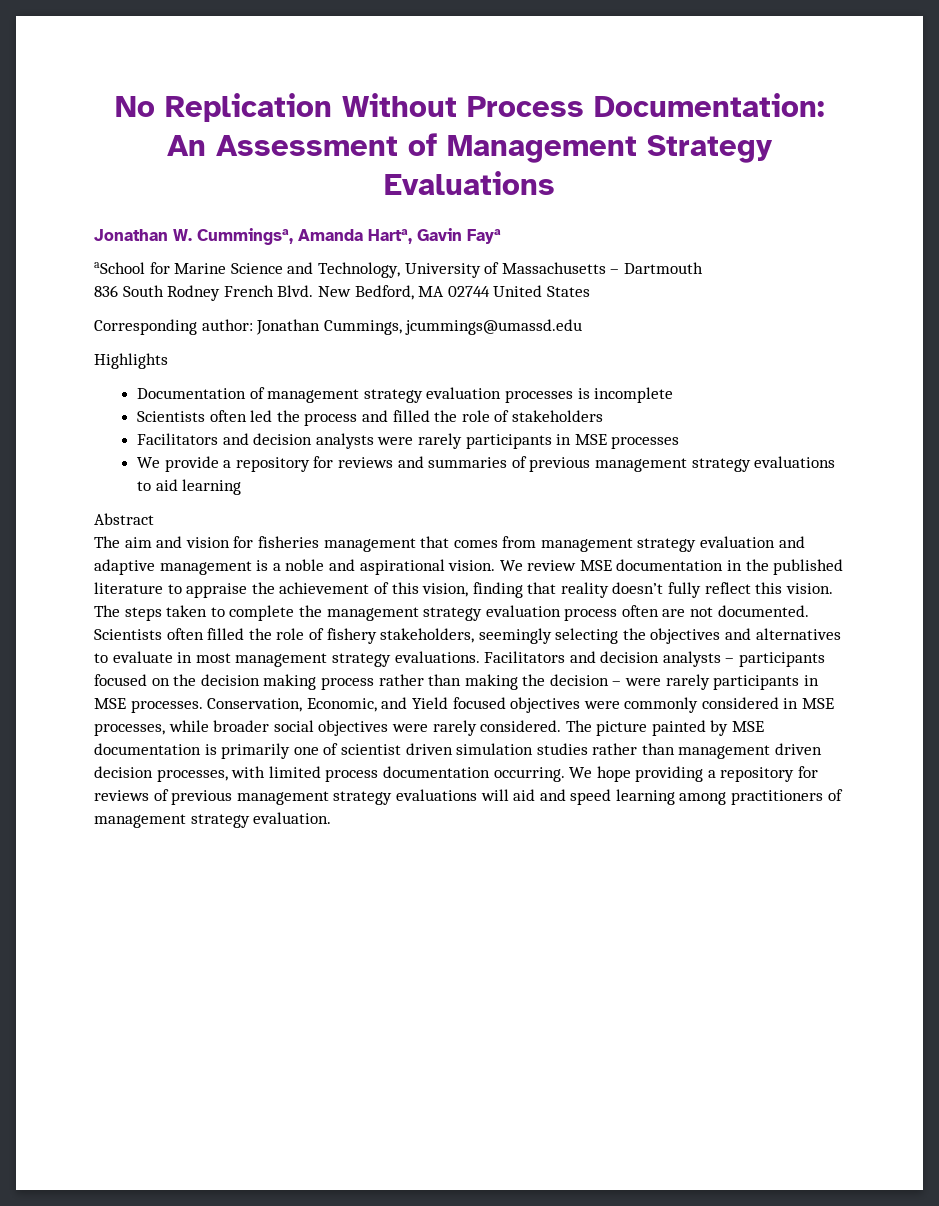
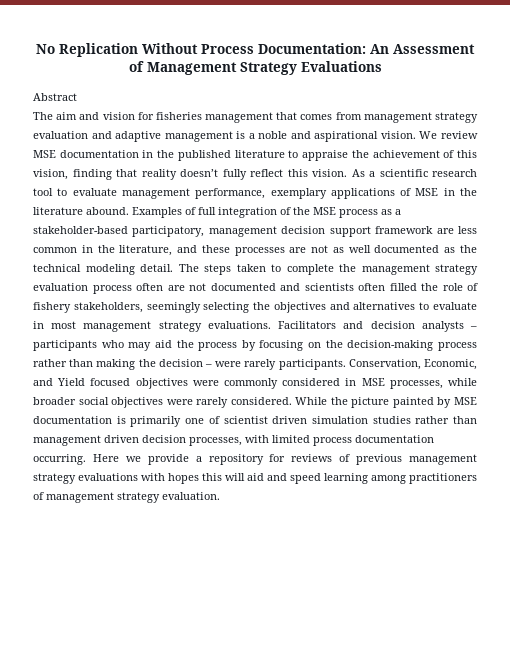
[94,228,501,245] [94,262,703,278] [94,285,590,301] [94,319,583,335] [94,353,168,369] [137,387,674,403] [137,410,603,426] [137,433,680,449] [137,456,836,472] [137,479,242,495] // Jonathan W. Cummingsa, Amanda Harta, Gavin Faya // aSchool for Marine Science and Technology, University of Massachusetts – Dartmouth // 836 South Rodney French Blvd. New Bedford, MA 02744 United States // Corresponding author: Jonathan Cummings, jcummings@umassd.edu // Highlights // Documentation of management strategy evaluation processes is incomplete // Scientists often led the process and filled the role of stakeholders // Facilitators and decision analysts were rarely participants in MSE processes // We provide a repository for reviews and summaries of previous management strategy evaluations to aid learning -> (382, 66) none
(833, 588) none -> [351,169,477,177] [33,188,478,199] [33,207,401,218] [33,226,478,237] [33,245,478,256] [33,264,173,275] As a scientific research tool to evaluate management performance, exemplary applications of MSE in the literature abound. Examples of full integration of the MSE process as a stakeholder-based participatory, management decision support framework are less common in the literature, and these processes are not as well documented as the technical modeling detail.
[717,605,809,617] [94,629,162,640] documented. Scientists -> [210,283,354,291] documented and scientists
[94,674,317,690] focused on the decision making -> [101,340,434,351] who may aid the process by focusing on the decision-making
[713,675,819,690] [94,698,203,713] participants in MSE processes. -> [278,359,346,370] participants.
[565,720,592,732] The -> [295,397,348,405] While the
[569,766,704,782] We hope providing -> [92,454,189,465] Here we provide
(477, 795) none -> [141,473,222,484] with hopes this

